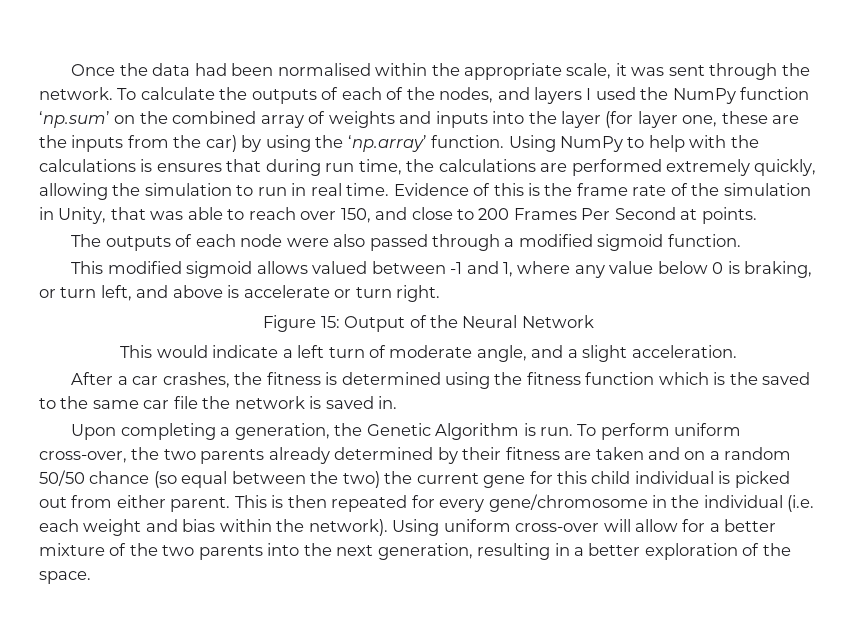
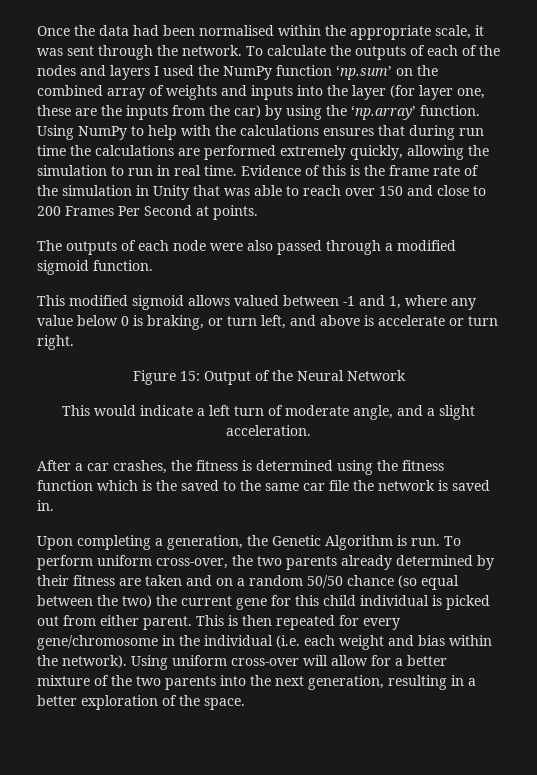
[439,87,494,103] nodes, -> [37,65,76,76] nodes
[140,159,153,172] is -> (319, 130) none
[358,159,402,175] time, -> [37,145,66,156] time
[58,207,107,224] Unity, -> [153,185,189,200] Unity
[340,208,371,223] 150, -> [379,186,403,196] 150

